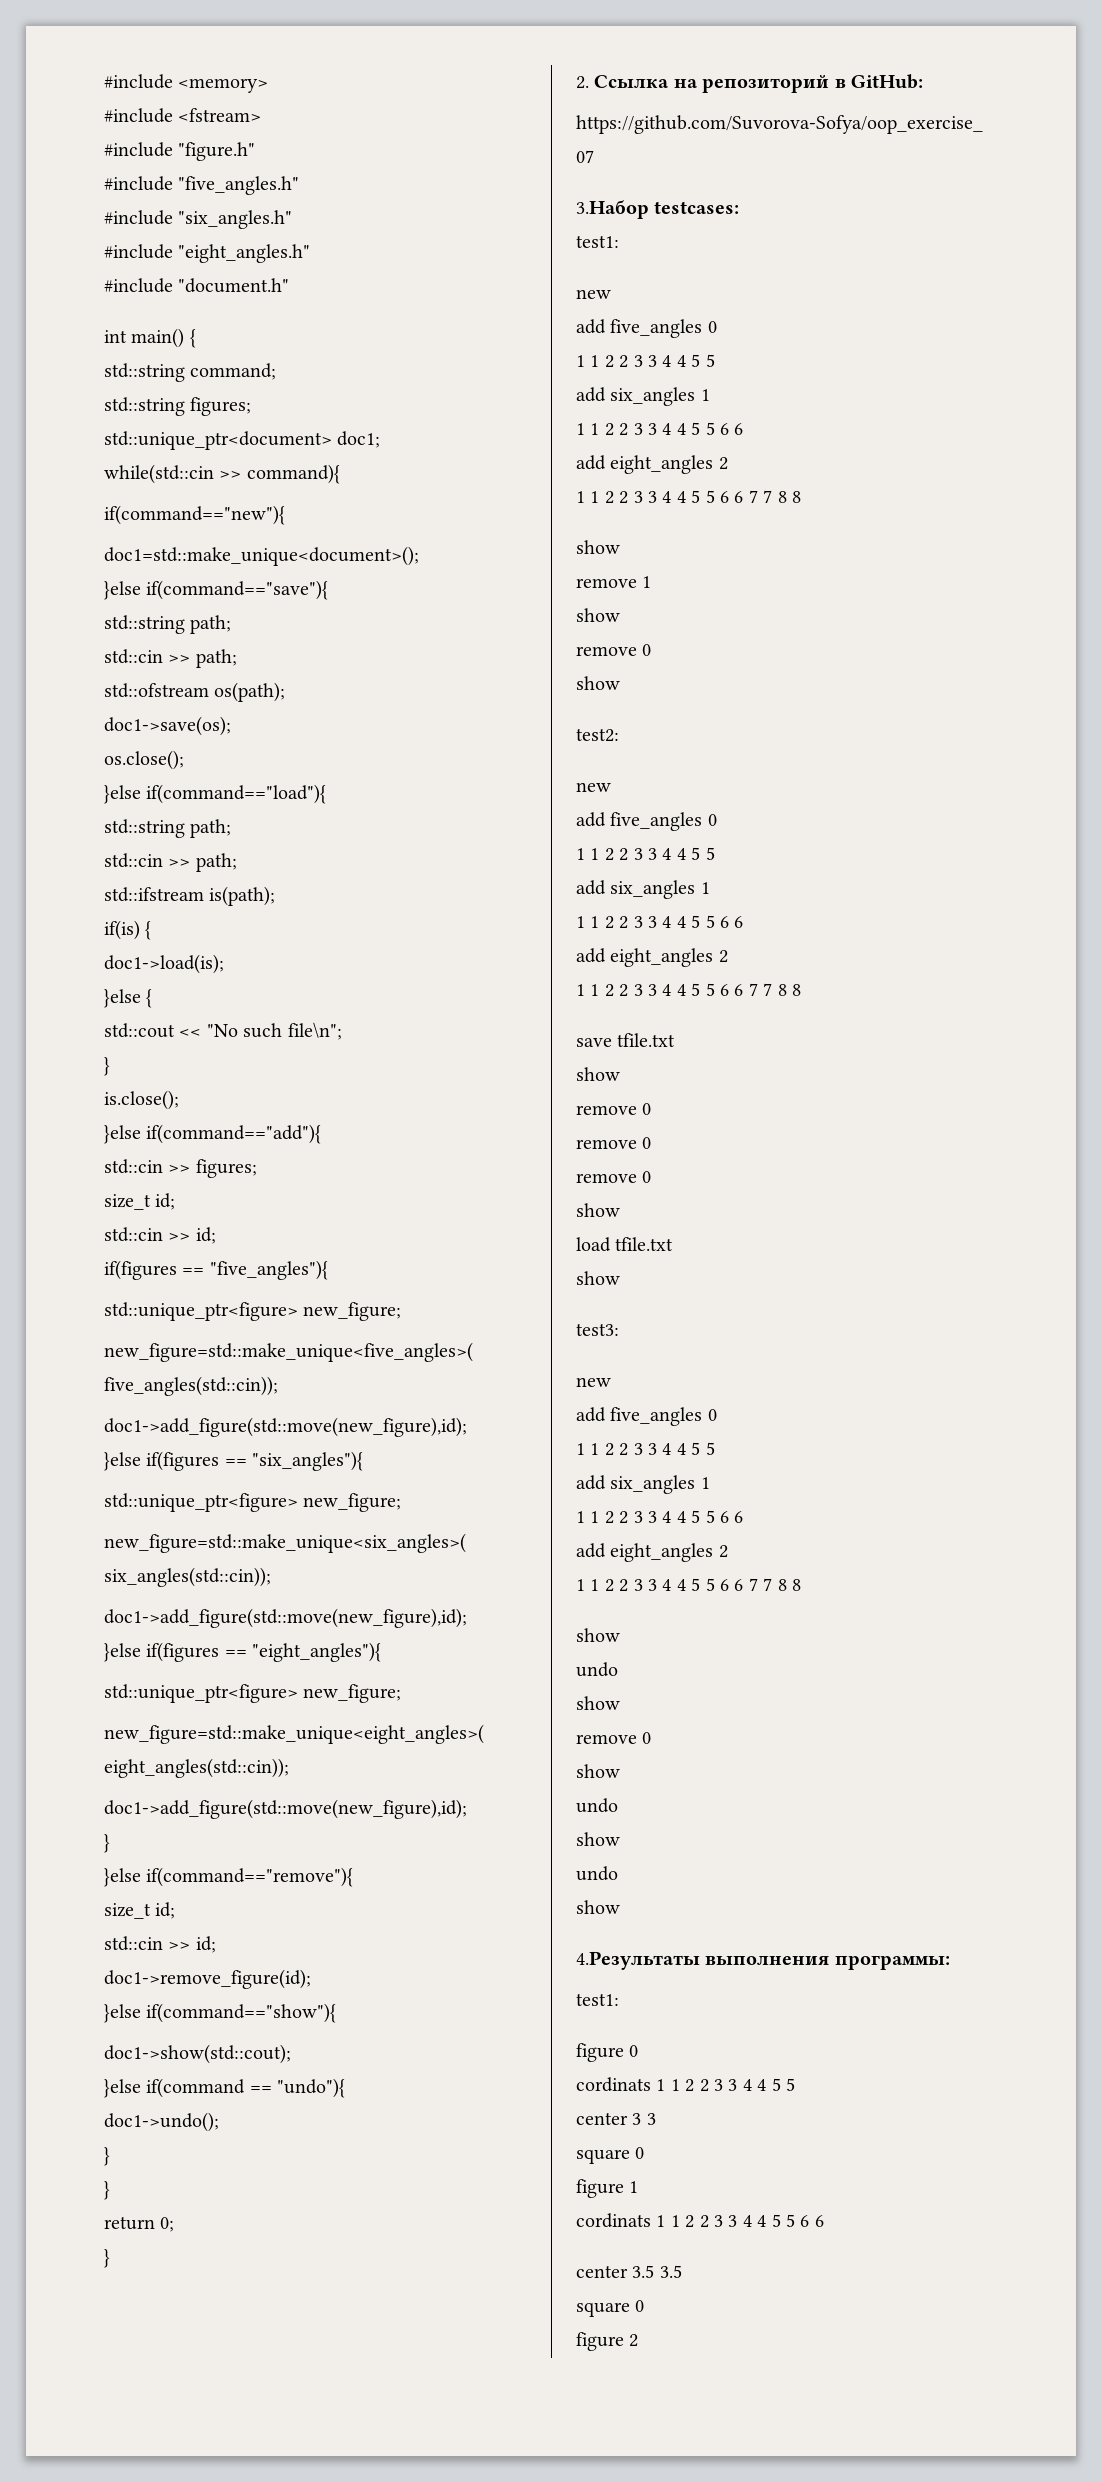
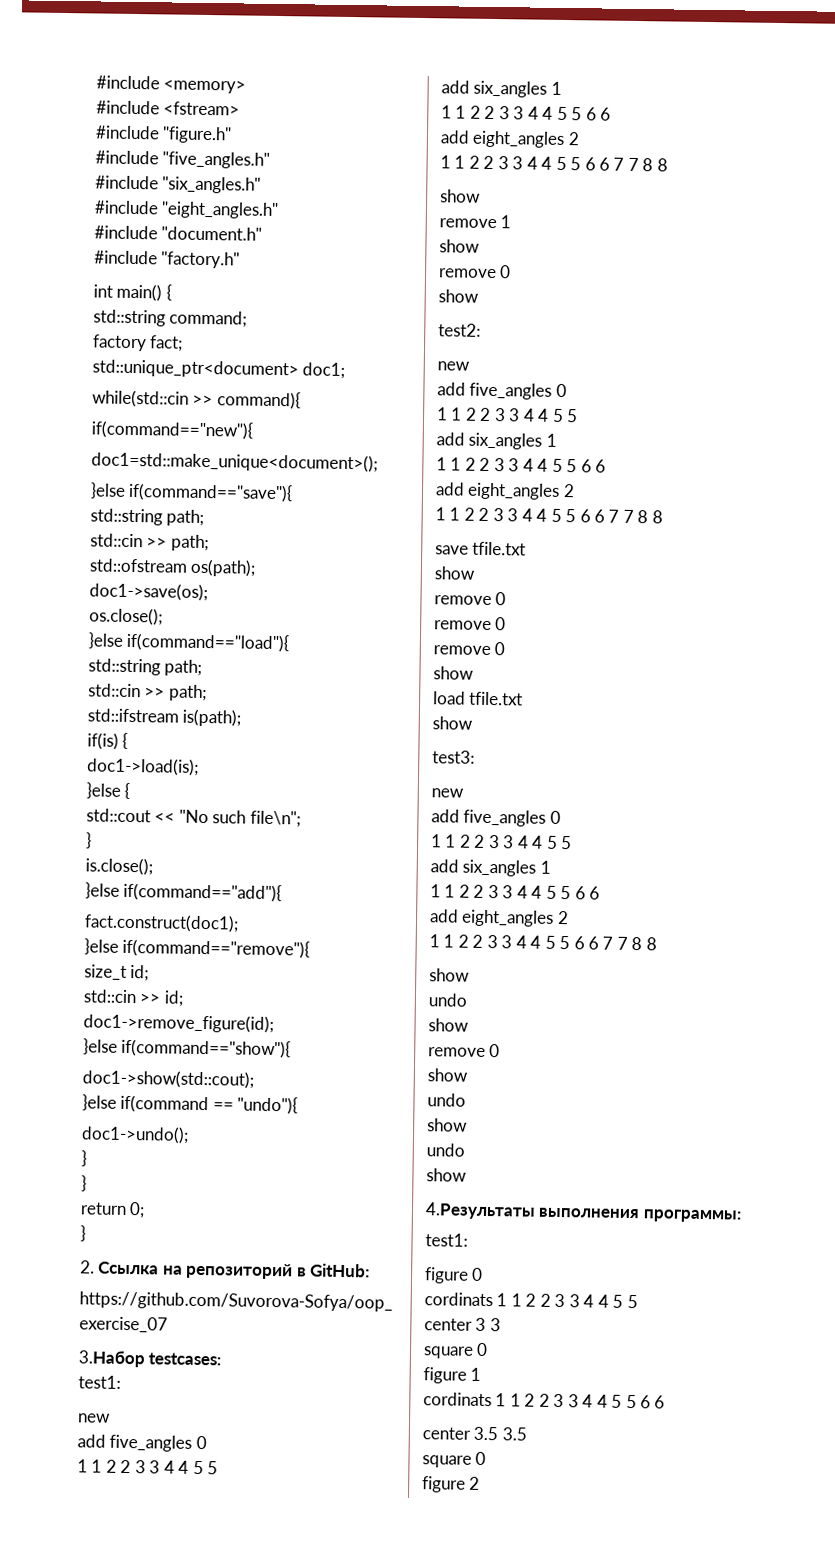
(290, 285) none -> [94,250,241,269] // #include "factory.h"
[104,397,252,416] std::string figures; -> [92,334,184,352] factory fact;
[104,1159,257,1178] [104,1193,176,1210] [104,1227,216,1244] [104,1260,328,1280] [104,1302,402,1321] [104,1342,473,1362] [104,1376,278,1396] [104,1417,467,1437] [104,1451,364,1471] [104,1493,402,1512] [104,1533,466,1553] [104,1567,271,1587] [104,1608,467,1628] [104,1642,382,1662] [104,1684,402,1703] [104,1724,484,1744] [104,1758,289,1778] [104,1799,467,1819] [104,1834,110,1853] std::cin >> figures; // size_t id; // std::cin >> id; // if(figures == "five_angles"){ // std::unique_ptr<figure> new_figure; // new_figure=std::make_unique<five_angles>( five_angles(std::cin)); // doc1->add_figure(std::move(new_figure),id); // }else if(figures == "six_angles"){ // std::unique_ptr<figure> new_figure; // new_figure=std::make_unique<six_angles>( six_angles(std::cin)); // doc1->add_figure(std::move(new_figure),id); // }else if(figures == "eight_angles"){ // std::unique_ptr<figure> new_figure; // new_figure=std::make_unique<eight_angles>( eight_angles(std::cin)); // doc1->add_figure(std::move(new_figure),id); // } -> [84,913,239,933] fact.construct(doc1);

